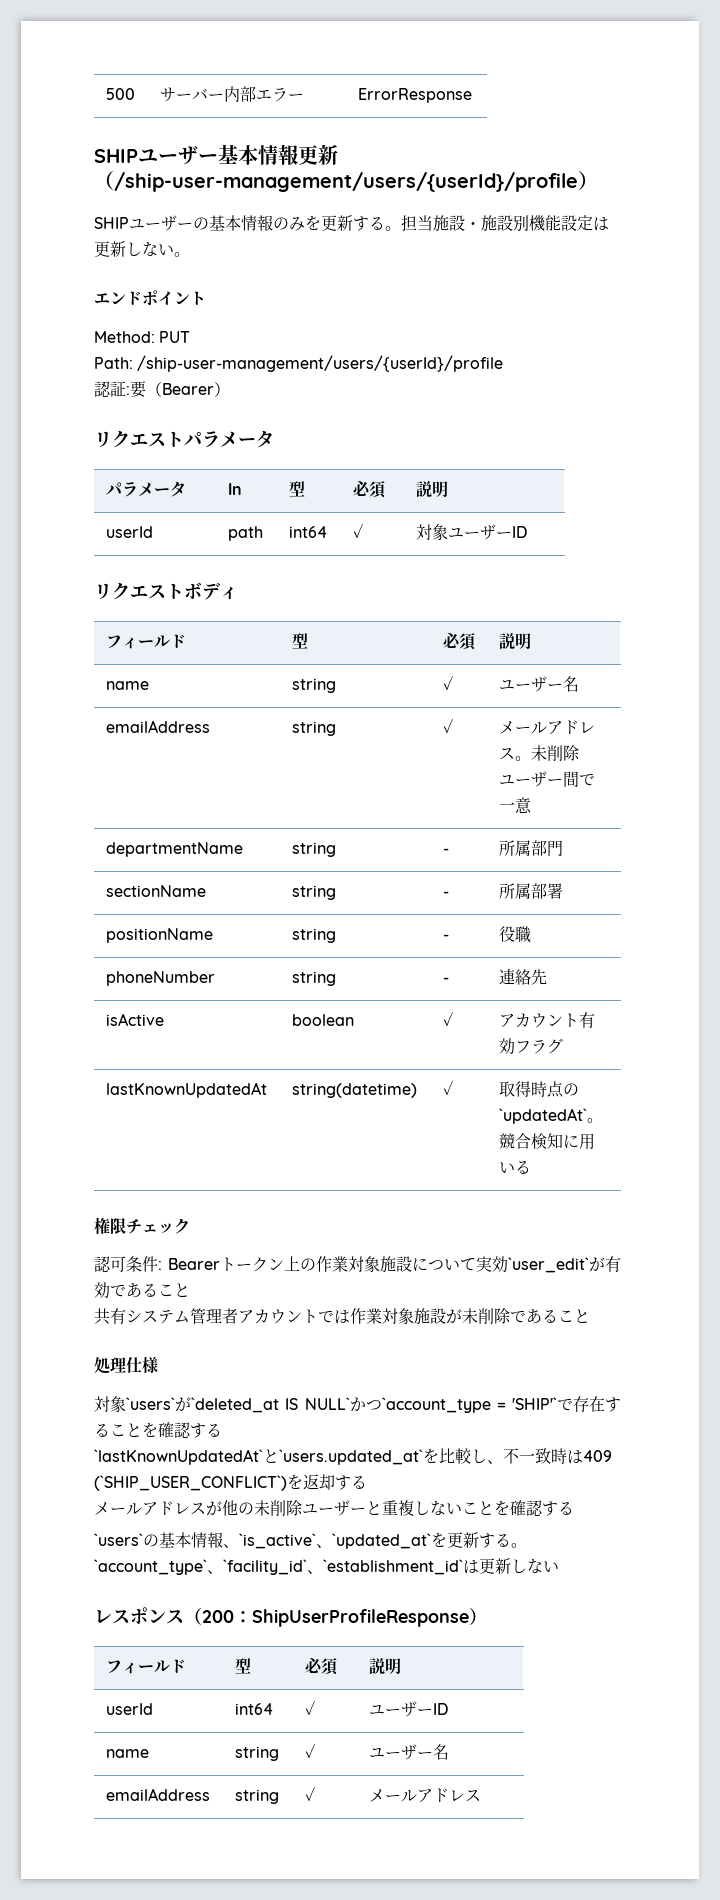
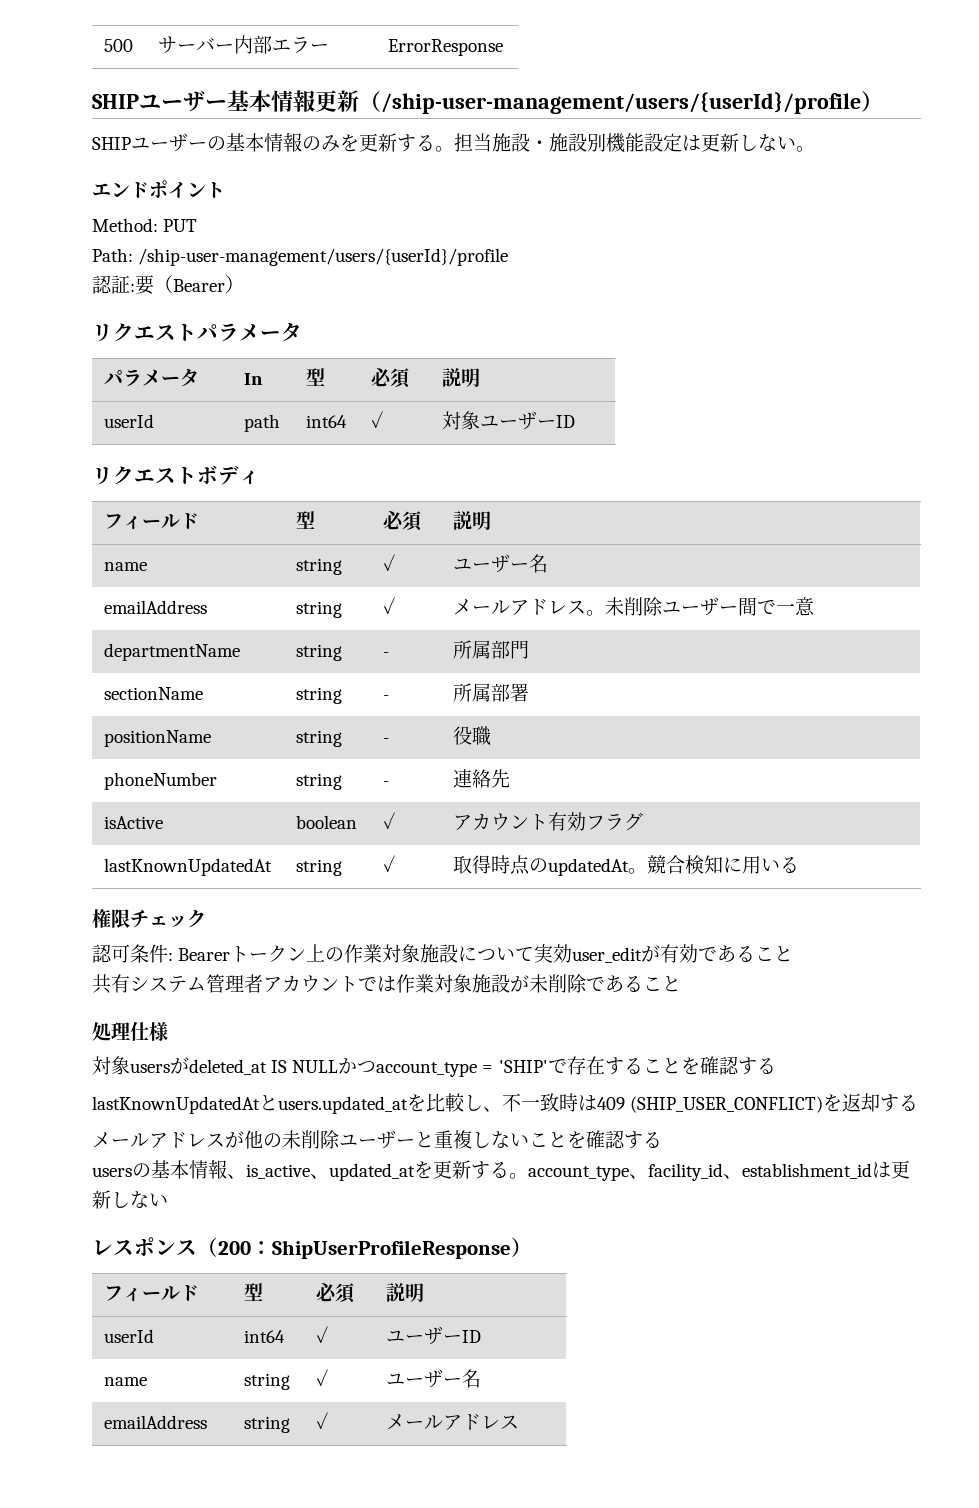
[292,1083,418,1098] string(datetime) -> [296,859,343,876] string
[499,1108,588,1124] `updatedAt` -> [548,858,630,876] updatedAt
[507,1257,589,1273] `user_edit` -> [572,947,643,963] user_edit
[126,1397,557,1413] `users`が`deleted_at IS NULL`かつ`account_type = 'SHIP'` -> [130,1057,548,1077] usersがdeleted_at IS NULLかつaccount_type = 'SHIP'
[94,1449,423,1465] `lastKnownUpdatedAt`と`users.updated_at` -> [92,1095,408,1114] lastKnownUpdatedAtとusers.updated_at
[94,1475,287,1491] (`SHIP_USER_CONFLICT`) -> [630,1096,824,1113] (SHIP_USER_CONFLICT)
[94,1533,143,1546] `users` -> [92,1167,132,1177] users
[239,1532,527,1549] [94,1559,463,1575] `is_active`、`updated_at`を更新する。`account_type`、`facility_id`、`establishment_id` -> [246,1160,872,1181] is_active、updated_atを更新する。account_type、facility_id、establishment_id

